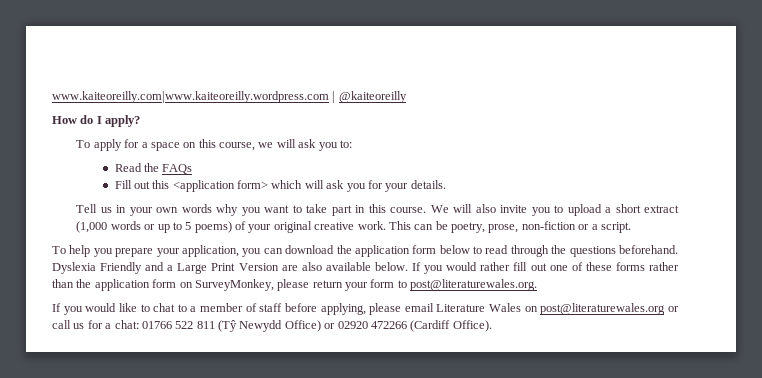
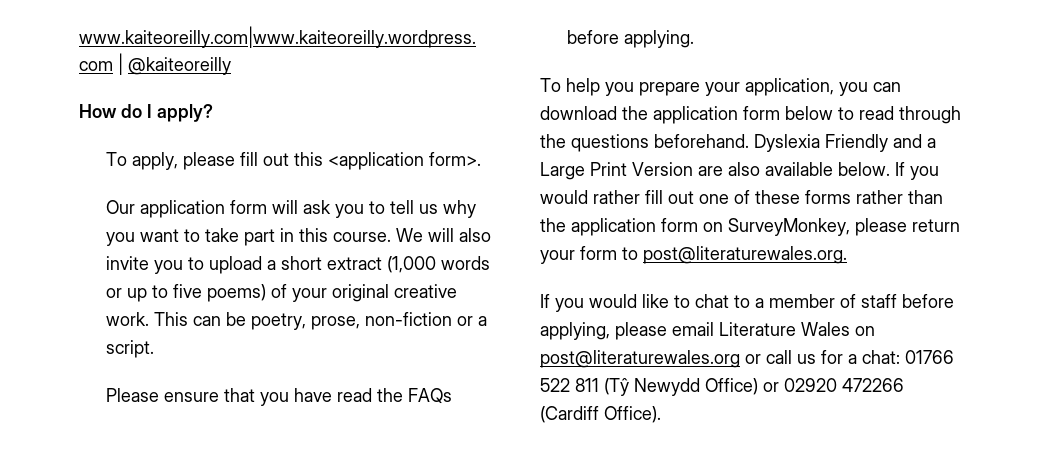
[93,139,352,151] [114,163,193,174] [114,180,446,192] [76,204,212,216] apply for a space on this course, we will ask you to: // Read the FAQs // Fill out this <application form> which will ask you for your details. // Tell us in your own words -> [131,152,481,170] [105,200,438,218] apply, please fill out this <application form>. // Our application form will ask you to tell us
[185,222,192,230] 5 -> [172,284,202,298] five
(631, 227) none -> [105,388,452,406] [566,30,694,48] // Please ensure that you have read the FAQs before applying.

